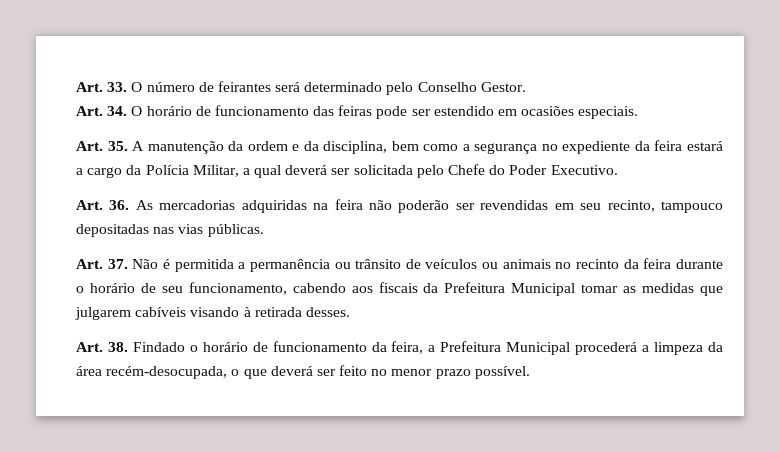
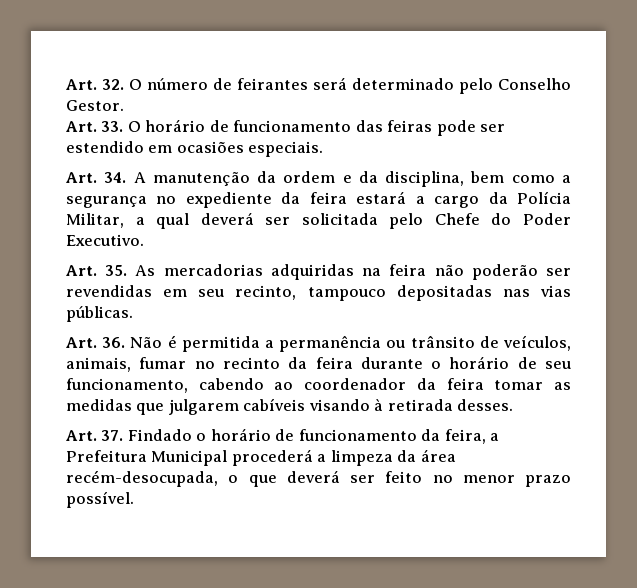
[76,82,128,92] Art. 33. -> [66,79,124,90] Art. 32.
[107,106,128,116] 34. -> [101,121,124,132] 33.
[107,141,128,151] 35. -> [104,172,127,183] 34.
[109,200,130,210] 36. -> [105,265,128,276] 35.
[107,259,128,269] 37. -> [102,337,126,348] 36.
[425,259,551,269] veículos ou animais -> [502,335,571,351] [66,357,187,372] veículos, animais, fumar
[351,282,576,296] aos fiscais da Prefeitura Municipal -> [274,378,484,390] ao coordenador da feira
[107,342,128,352] 38. -> [101,430,124,441] 37.

